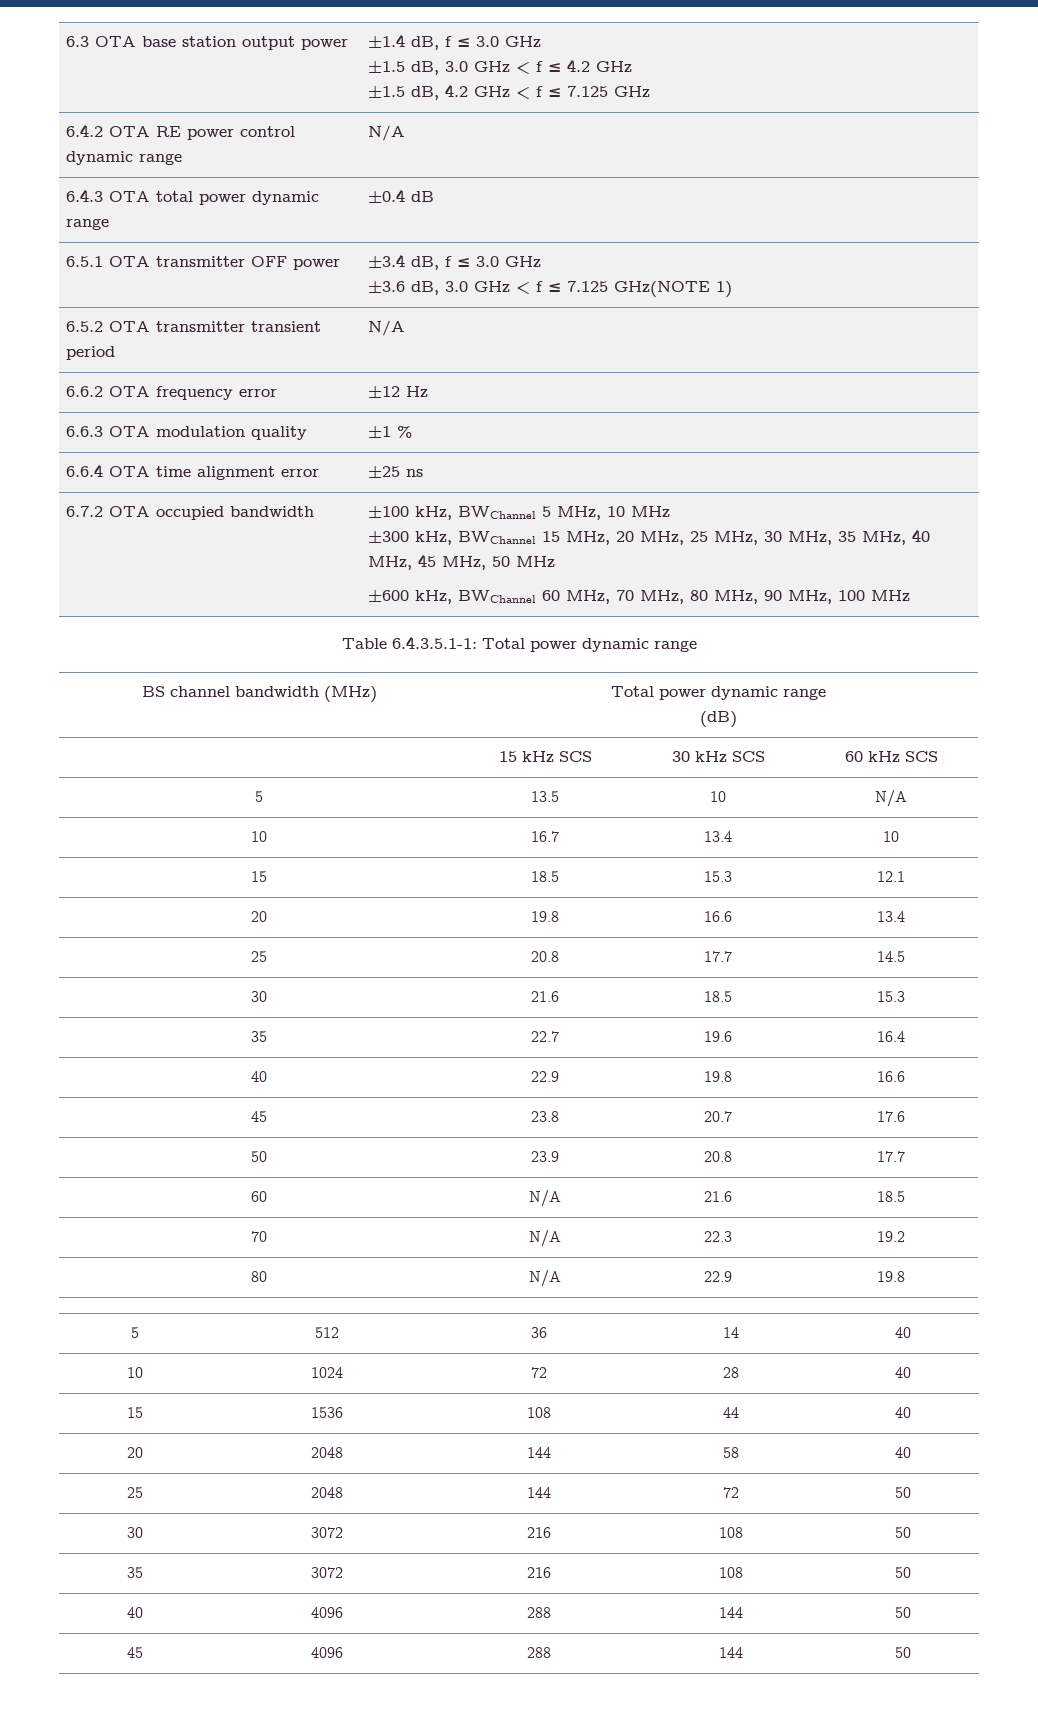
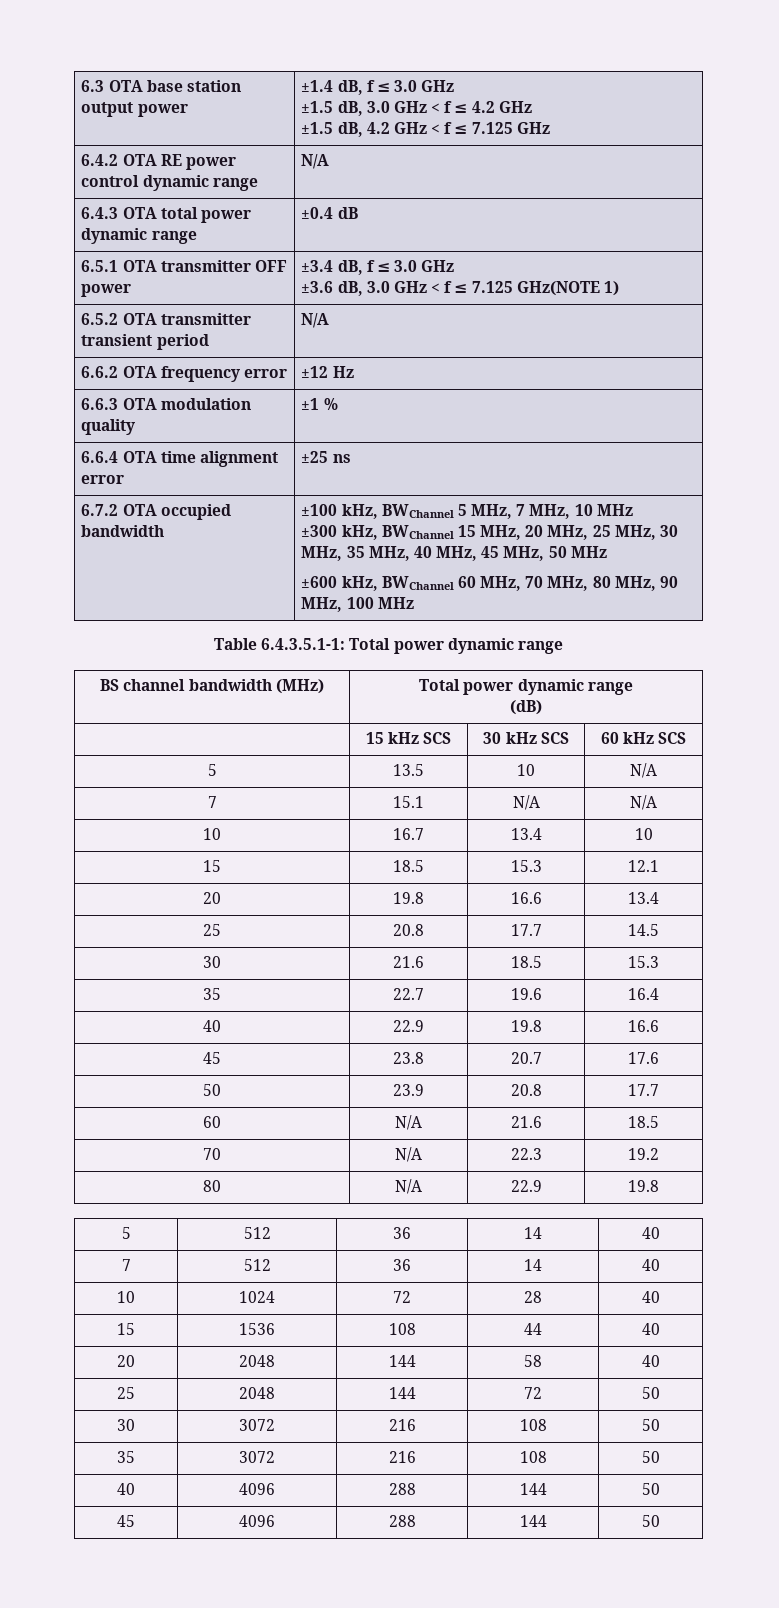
(601, 513) none -> [516,504,571,519] 7 MHz,
(907, 798) none -> [207,796,217,808] [393,796,424,808] [512,795,540,810] [630,795,657,810] // 7 | 15.1 | N/A | N/A
(911, 1332) none -> [121,1259,131,1271] [243,1259,271,1271] [393,1259,411,1271] [524,1259,542,1271] [641,1259,660,1271] // 7 | 512 | 36 | 14 | 40

